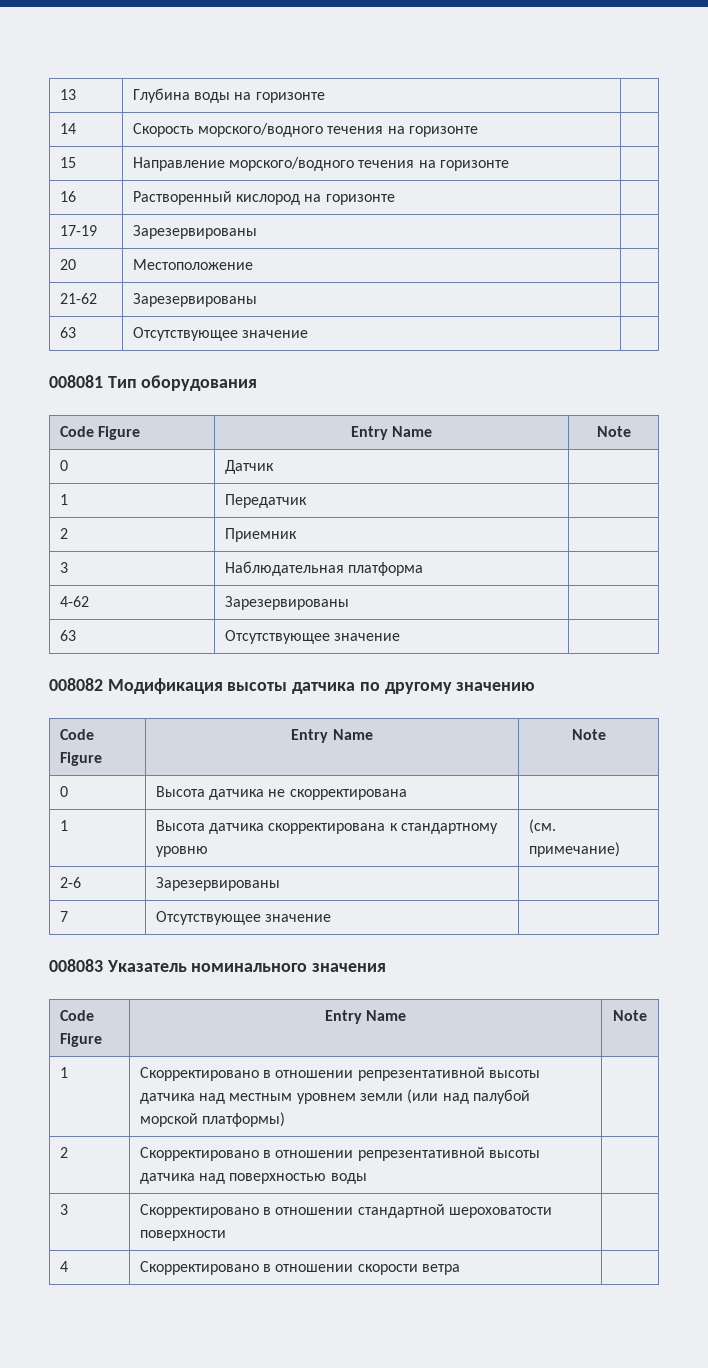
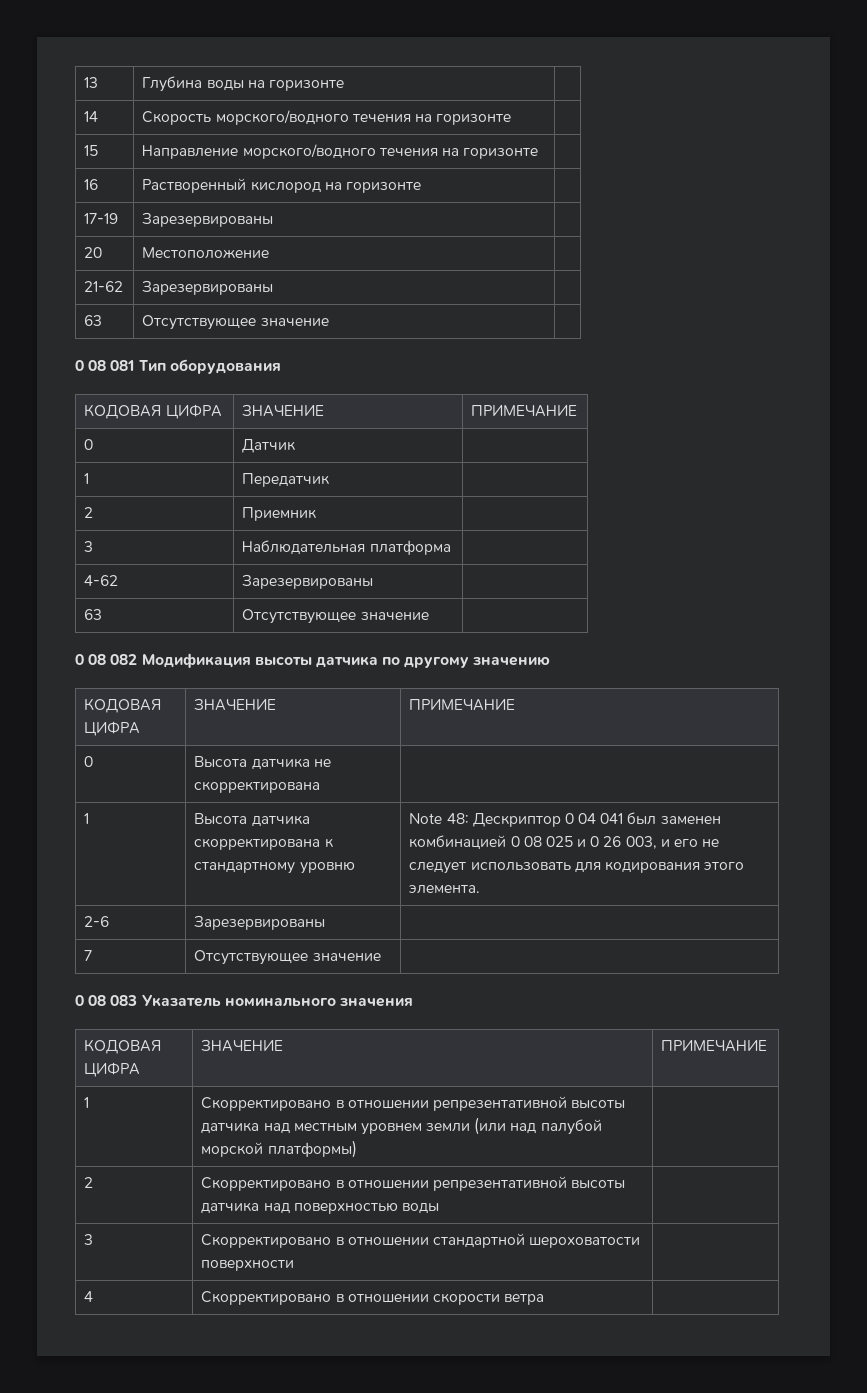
[49,375,103,388] 008081 -> [75,360,135,371] 0 08 081
[59,426,141,440] [350,426,433,440] [596,426,631,437] Code Figure | Entry Name | Note -> [84,404,222,419] [242,404,325,417] [471,404,578,417] КОДОВАЯ ЦИФРА | ЗНАЧЕНИЕ | ПРИМЕЧАНИЕ
[49,678,103,691] 008082 -> [75,654,138,665] 0 08 082
[59,729,94,740] [59,752,102,766] [291,729,373,743] [571,729,606,740] Code Figure | Entry Name | Note -> [84,698,162,713] [84,721,141,736] [194,698,277,711] [409,698,516,711] КОДОВАЯ ЦИФРА | ЗНАЧЕНИЕ | ПРИМЕЧАНИЕ
[528,819,556,834] [528,842,620,857] (см. примечание) -> [409,812,721,827] [409,835,720,850] [409,861,745,874] [409,885,481,894] Note 48: Дескриптор 0 04 041 был заменен комбинацией 0 08 025 и 0 26 003, и его не следует использовать для кодирования этого элемента.
[49,959,103,972] 008083 -> [75,995,138,1006] 0 08 083
[59,1010,94,1021] [59,1033,102,1047] [324,1010,407,1024] [613,1010,647,1021] Code Figure | Entry Name | Note -> [84,1039,162,1054] [84,1062,141,1077] [201,1039,284,1052] [661,1039,768,1052] КОДОВАЯ ЦИФРА | ЗНАЧЕНИЕ | ПРИМЕЧАНИЕ

